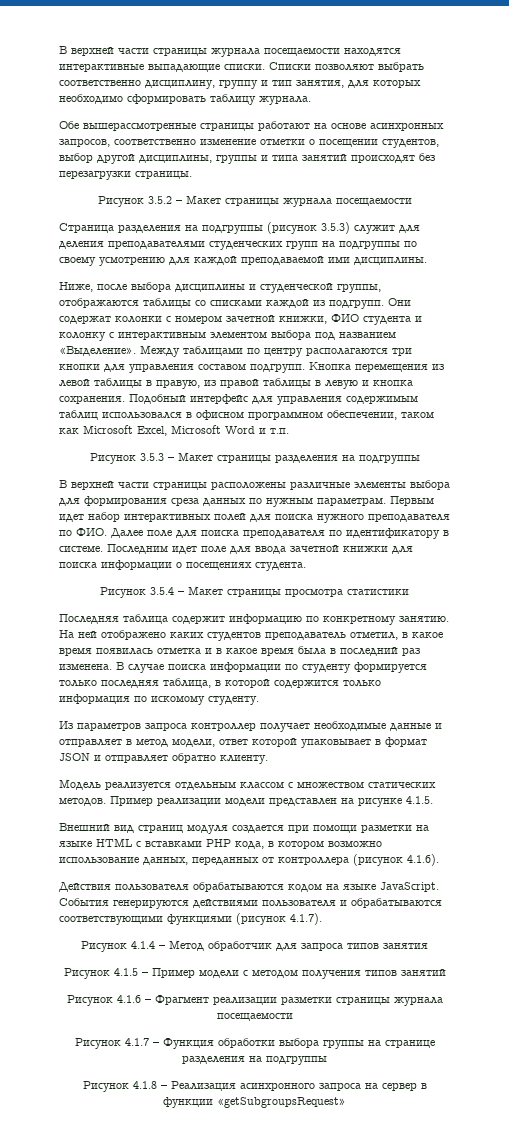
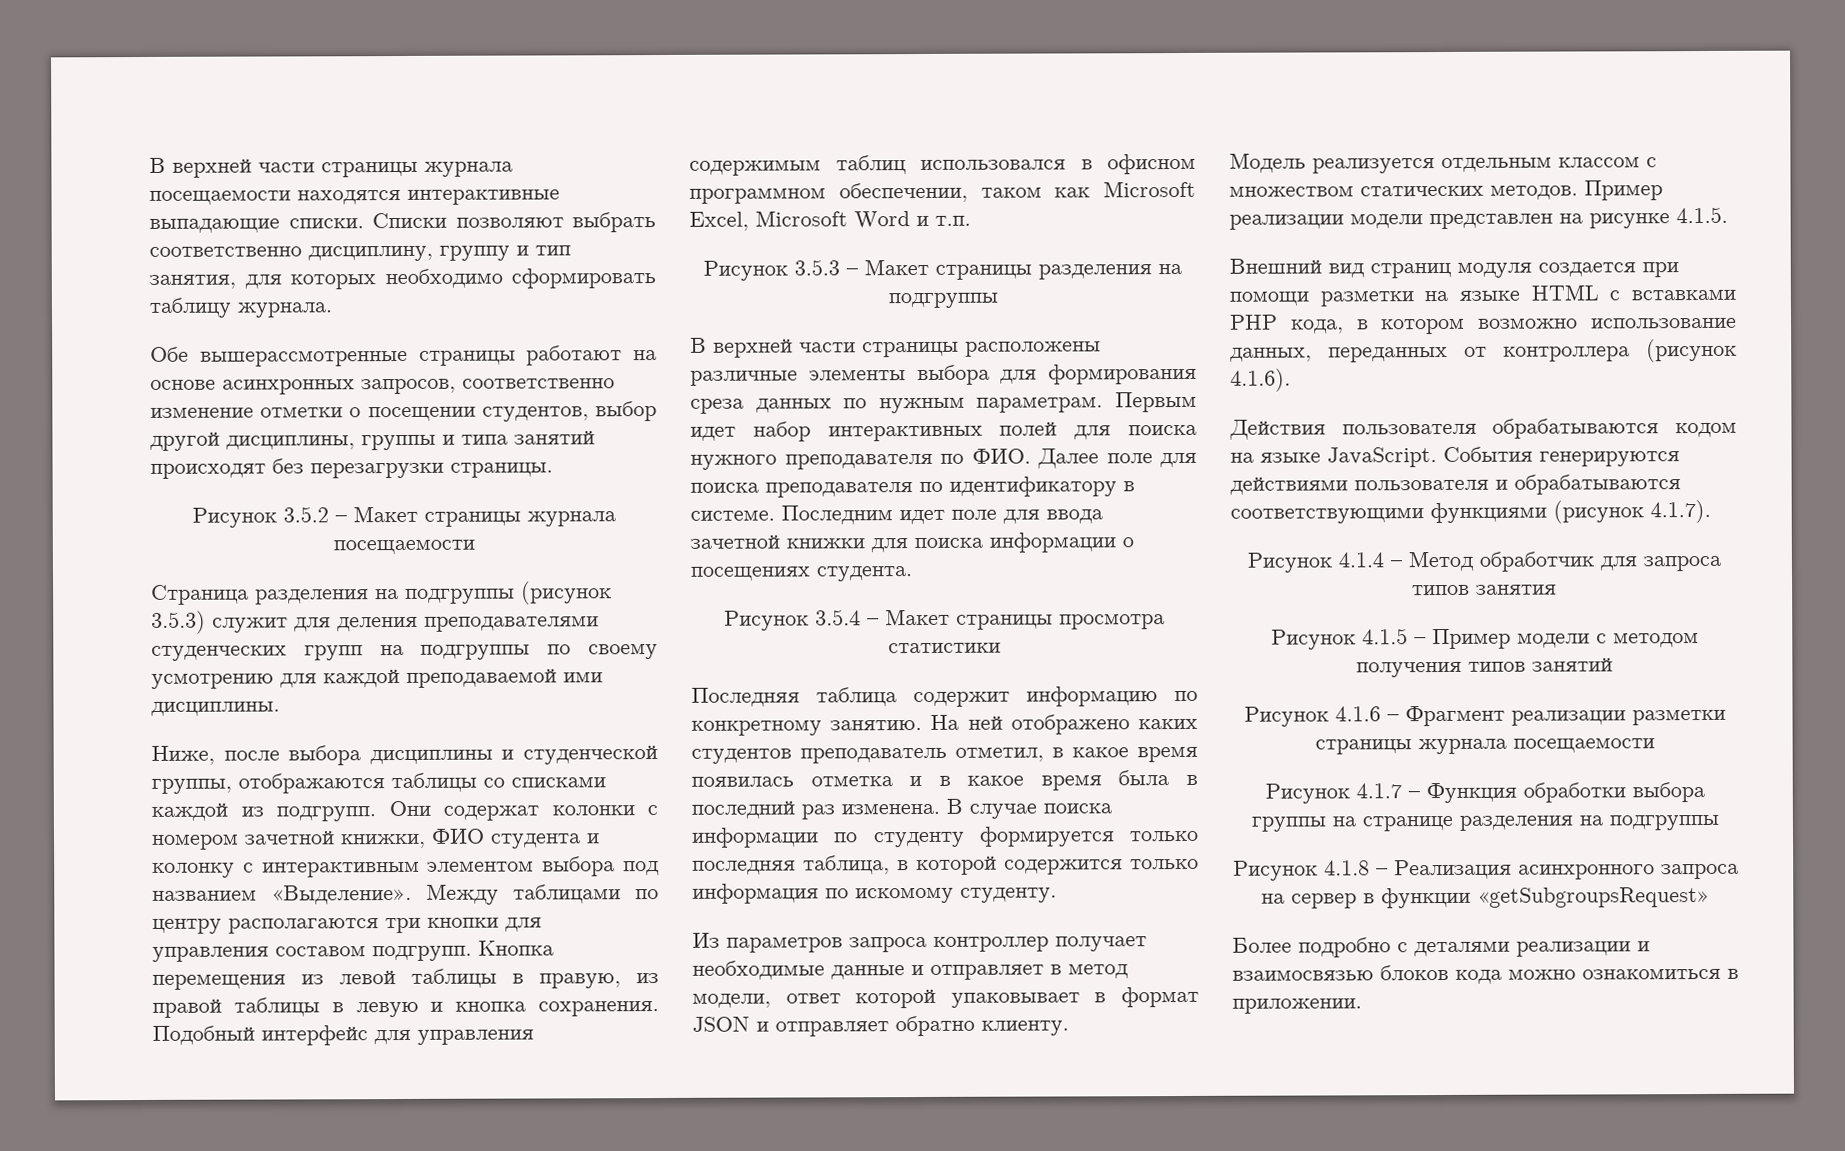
(346, 1102) none -> [1232,937,1650,958] [1232,964,1739,984] [1232,998,1362,1014] // Более подробно с деталями реализации и взаимосвязью блоков кода можно ознакомиться в приложении.

